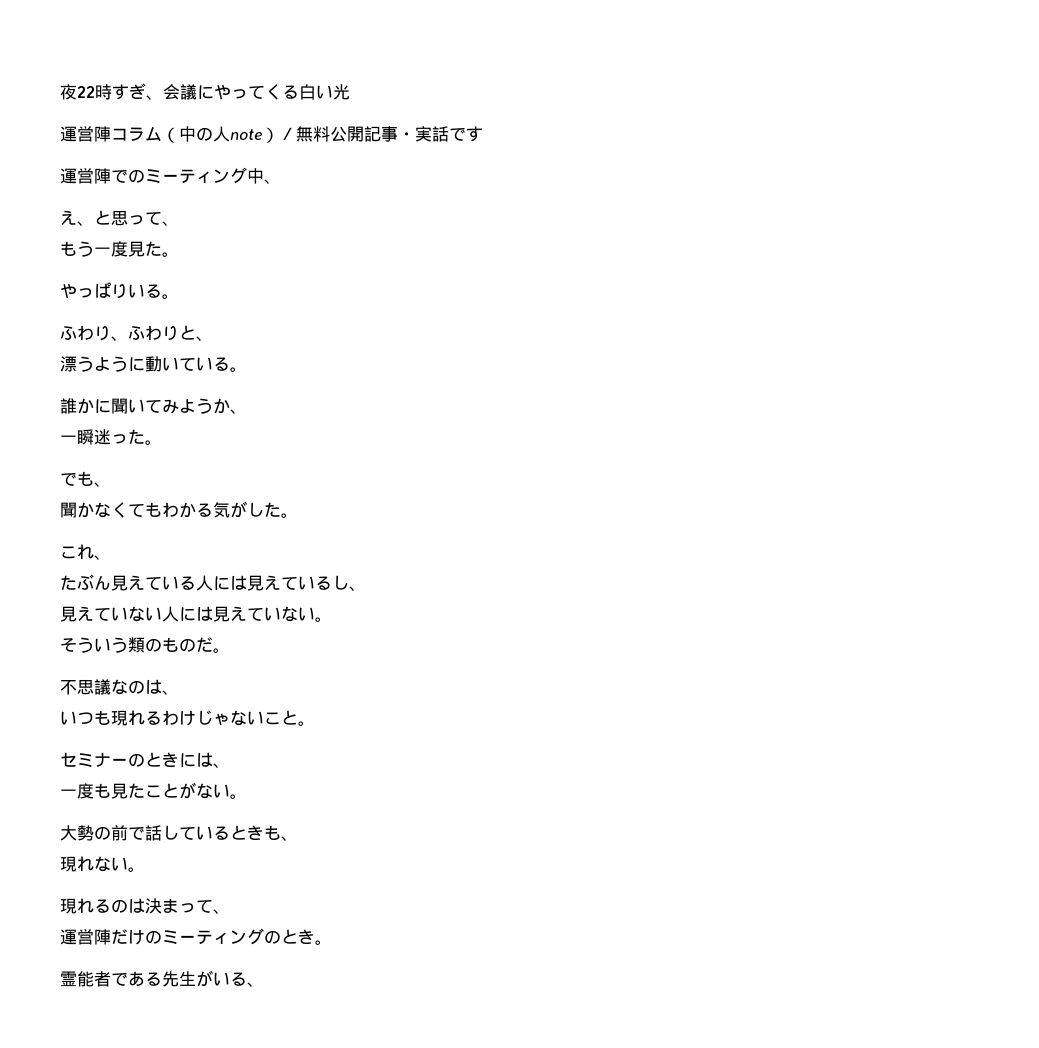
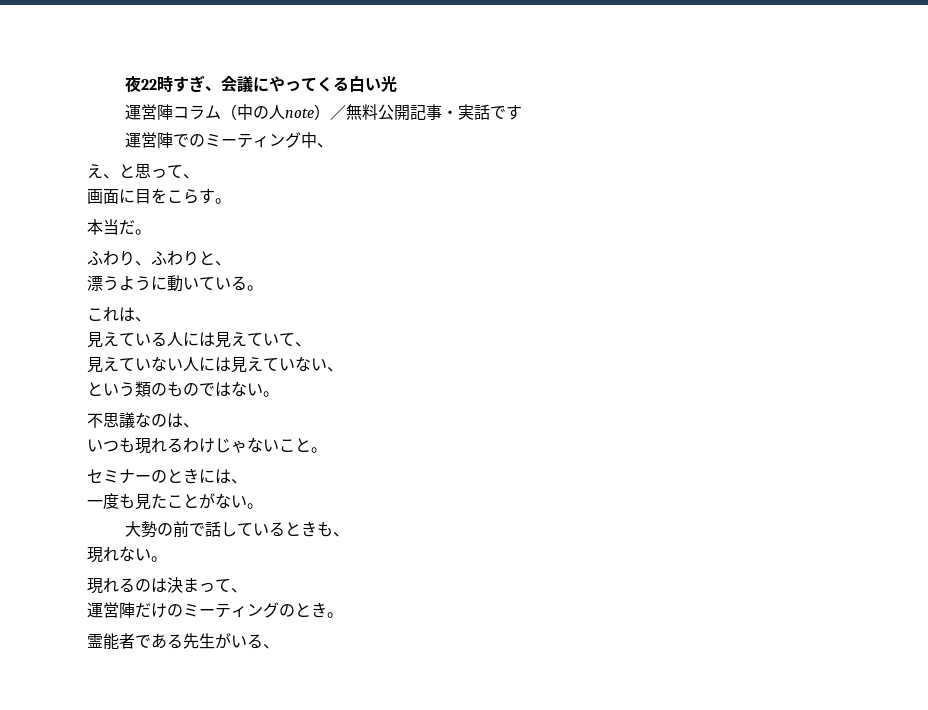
[60,241,179,257] [60,282,162,299] もう一度見た。 // やっぱりいる -> [87,188,231,204] [87,219,135,235] 画面に目をこらす。 // 本当だ
[60,398,247,414] [60,429,162,445] [60,471,111,487] [60,501,298,518] [60,544,111,560] [60,574,111,590] 誰かに聞いてみようか、 // 一瞬迷った。 // でも、 // 聞かなくてもわかる気がした。 // これ、 // たぶん -> [87,307,151,322] これは、 //
[315,575,349,590] るし -> [279,333,295,346] て
[315,617,332,622] [60,637,94,653] 。 // そう -> [327,367,343,372] [87,382,103,396] 、 // と
[196,637,213,652] だ -> [199,381,263,397] ではない

